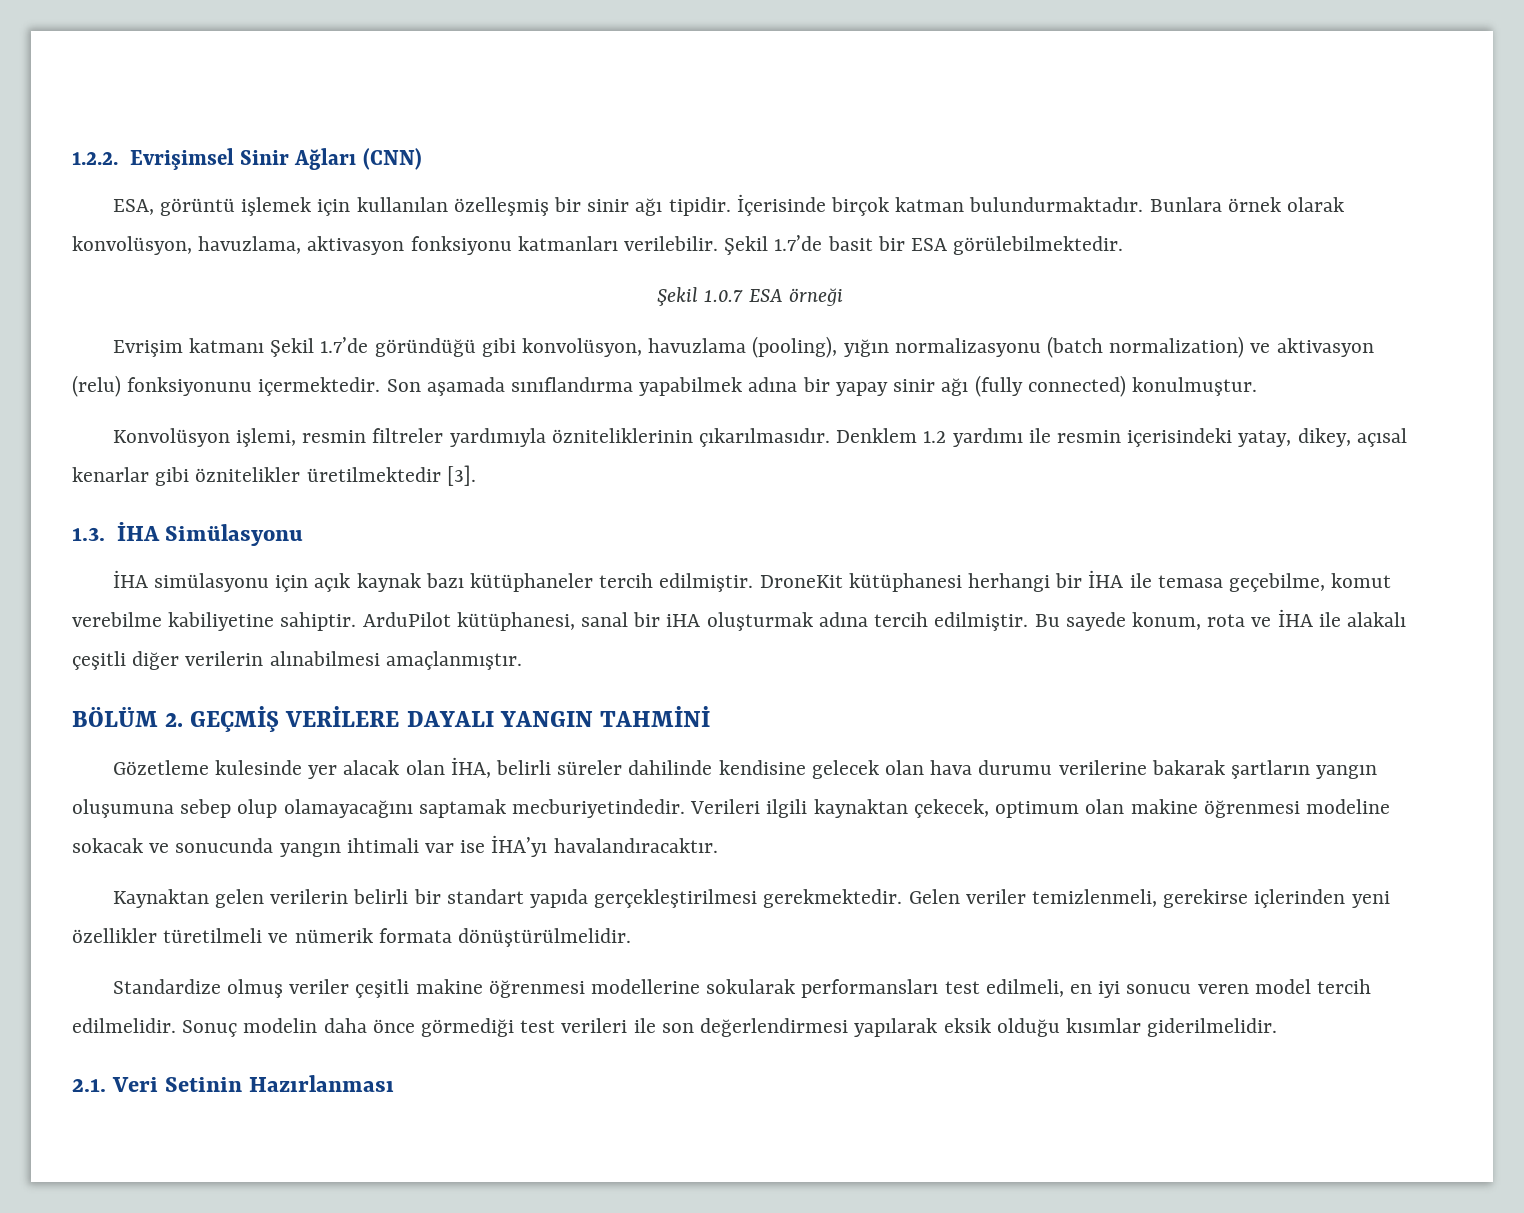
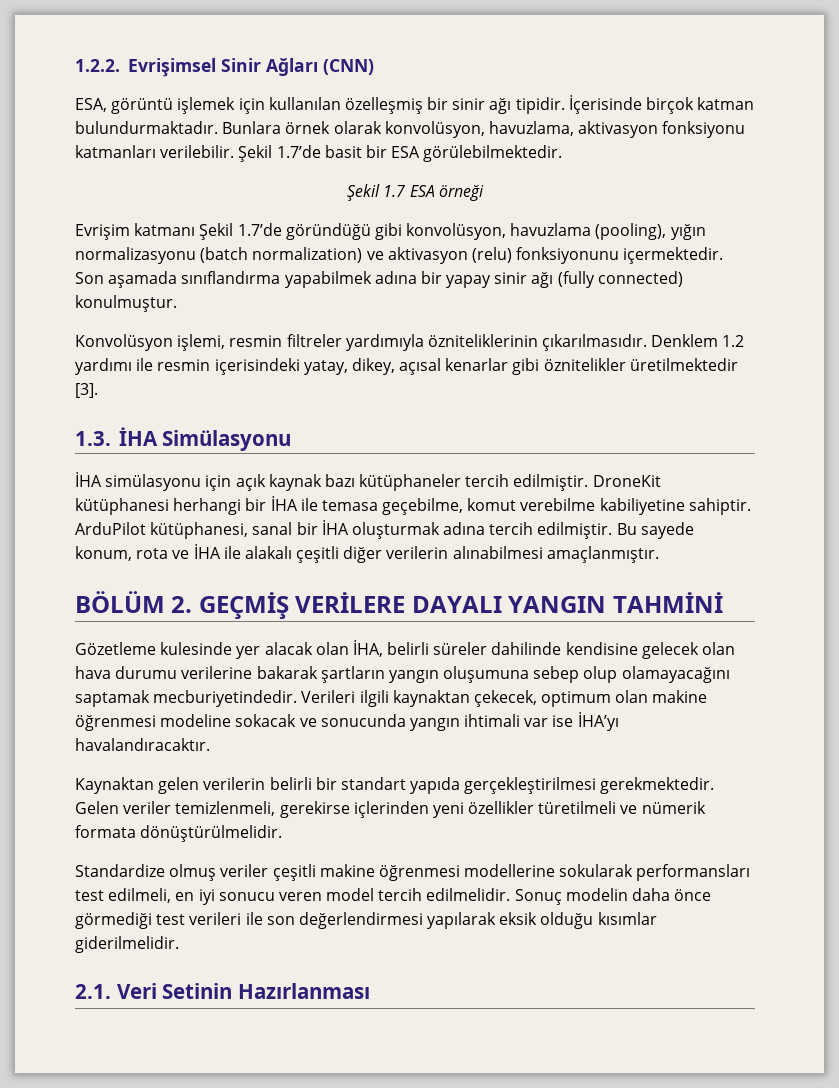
[704,289,744,302] 1.0.7 -> [383,185,406,197] 1.7
[666,614,701,627] iHA -> [321,520,349,535] İHA

